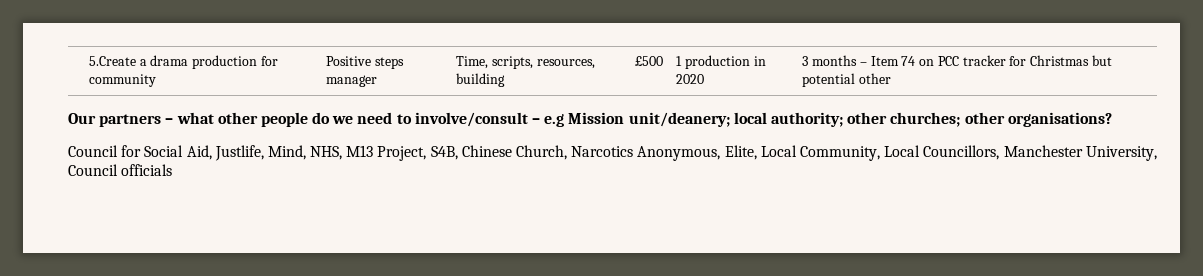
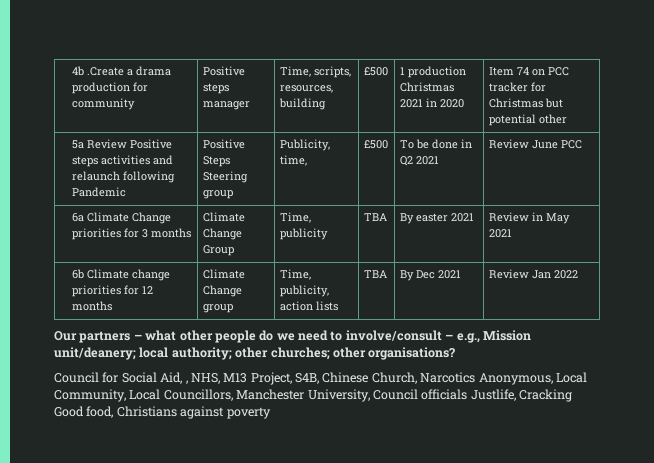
[88,56,136,66] 5.Create -> [72,66,125,76] 4b .Create
(750, 62) none -> [399,82,454,92] [399,99,423,108] Christmas 2021
[802,55,867,66] 3 months – -> (464, 103) none
(891, 78) none -> [72,139,173,149] [72,155,174,167] [72,171,176,183] [72,187,127,197] [202,139,245,149] [202,156,230,167] [202,171,248,183] [202,190,233,199] [279,139,330,151] [279,155,307,166] [363,140,388,149] [399,139,472,149] [399,156,439,166] [488,139,582,149] [72,212,172,224] [72,228,192,240] [202,212,245,222] [202,228,242,240] [202,245,234,256] [279,212,311,223] [279,228,328,240] [363,213,387,221] [399,213,474,224] [488,212,570,224] [488,229,512,238] [72,269,171,281] [72,285,154,297] [72,301,113,311] [202,269,245,279] [202,285,242,297] [202,304,233,313] [279,269,311,280] [279,285,329,297] [279,301,338,311] [363,270,387,278] [399,270,461,281] [488,269,578,279] // 5a Review Positive steps activities and relaunch following Pandemic | Positive Steps Steering group | Publicity, time, | £500 | To be done in Q2 2021 | Review June PCC // 6a Climate Change priorities for 3 months | Climate Change Group | Time, publicity | TBA | By easter 2021 | Review in May 2021 // 6b Climate change priorities for 12 months | Climate Change group | Time, publicity, action lists | TBA | By Dec 2021 | Review Jan 2022
[544,114,565,127] e.g -> [456,333,480,343] e.g.,
[214,145,306,161] Justlife, Mind, -> [185,380,188,384] ,
[724,145,757,160] Elite, -> (553, 379) none
(173, 170) none -> [470,389,572,402] [54,406,271,419] Justlife, Cracking Good food, Christians against poverty

